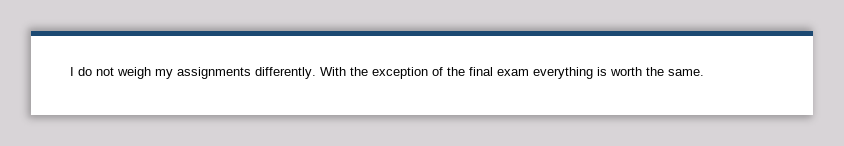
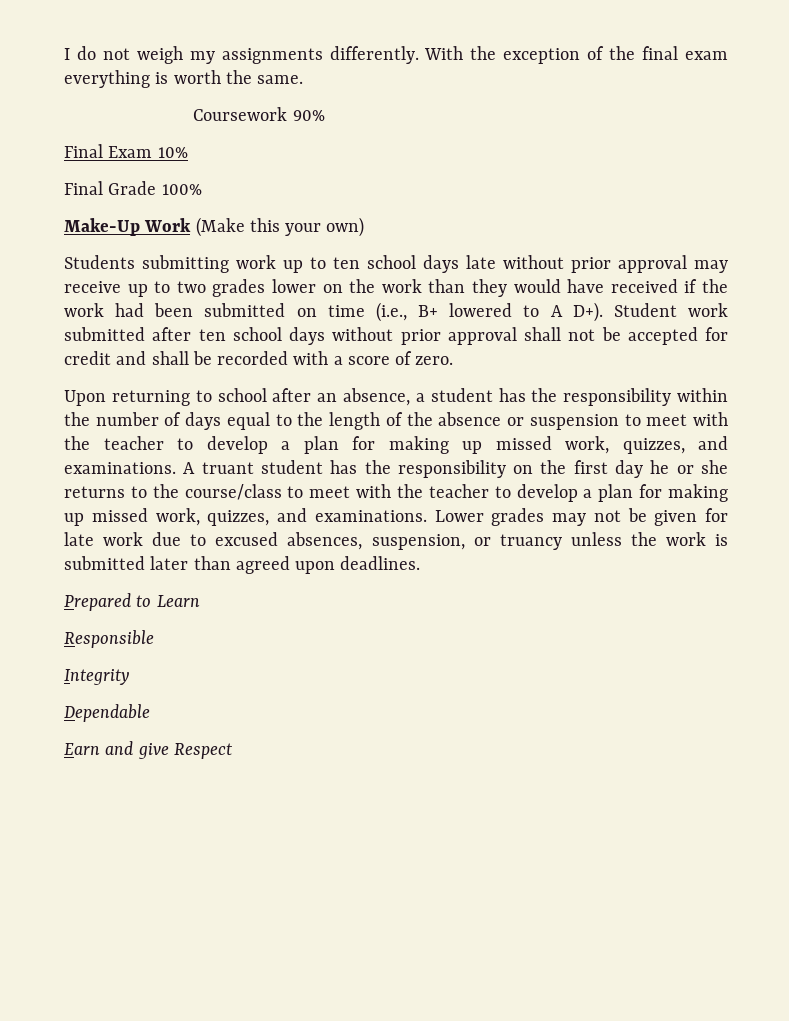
(704, 72) none -> [193,107,325,121] [64,144,188,158] [64,181,202,195] [64,217,365,237] [64,255,728,273] [64,279,729,297] [64,302,728,322] [64,327,728,345] [64,351,454,365] [64,388,728,406] [64,412,729,430] [64,436,728,454] [64,460,728,478] [64,484,728,502] [64,508,728,526] [64,532,728,550] [64,556,421,574] [64,593,200,611] [64,630,154,648] [64,669,129,685] [64,704,150,722] [64,741,232,759] // Coursework 90% // Final Exam 10% // Final Grade 100% // Make-Up Work (Make this your own) // Students submitting work up to ten school days late without prior approval may receive up to two grades lower on the work than they would have received if the work had been submitted on time (i.e., B+ lowered to A D+). Student work submitted after ten school days without prior approval shall not be accepted for credit and shall be recorded with a score of zero. // Upon returning to school after an absence, a student has the responsibility within the number of days equal to the length of the absence or suspension to meet with the teacher to develop a plan for making up missed work, quizzes, and examinations. A truant student has the responsibility on the first day he or she returns to the course/class to meet with the teacher to develop a plan for making up missed work, quizzes, and examinations. Lower grades may not be given for late work due to excused absences, suspension, or truancy unless the work is submitted later than agreed upon deadlines. // Prepared to Learn // Responsible // Integrity // Dependable // Earn and give Respect

